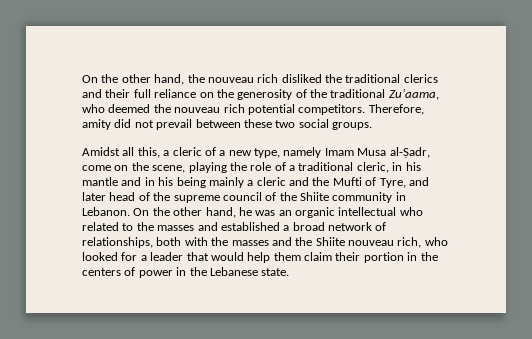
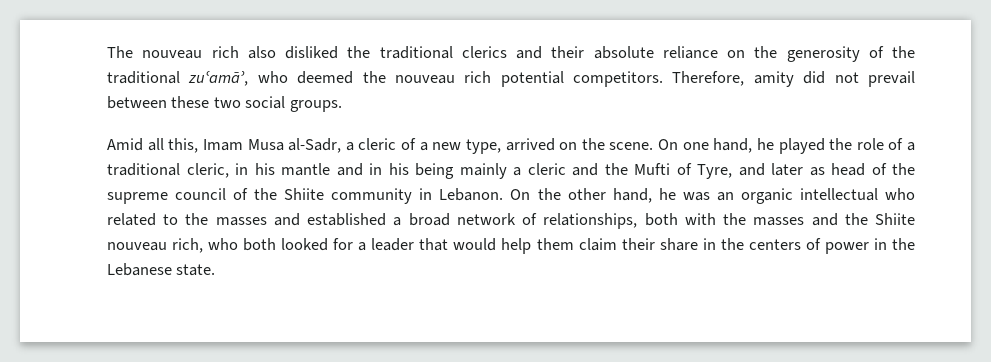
[82,74,279,85] On the other hand, the nouveau rich -> [107,46,276,59] The nouveau rich also
[133,89,151,98] full -> [593,46,654,59] absolute
[388,89,439,100] Zuʿaama, -> [188,70,249,86] zuʿamāʾ,
[82,147,120,156] Amidst -> [107,138,143,151] Amid
(160, 152) none -> [202,138,342,153] Imam Musa al-Sadr,
[283,147,430,158] [82,162,227,173] namely Imam Musa al-Ṣadr, come on the scene, playing -> [505,138,825,154] arrived on the scene. On one hand, he played
(106, 196) none -> [809,167,825,176] as
(448, 241) none -> [243,238,277,251] both
[363,252,404,263] portion -> [659,238,698,251] share

